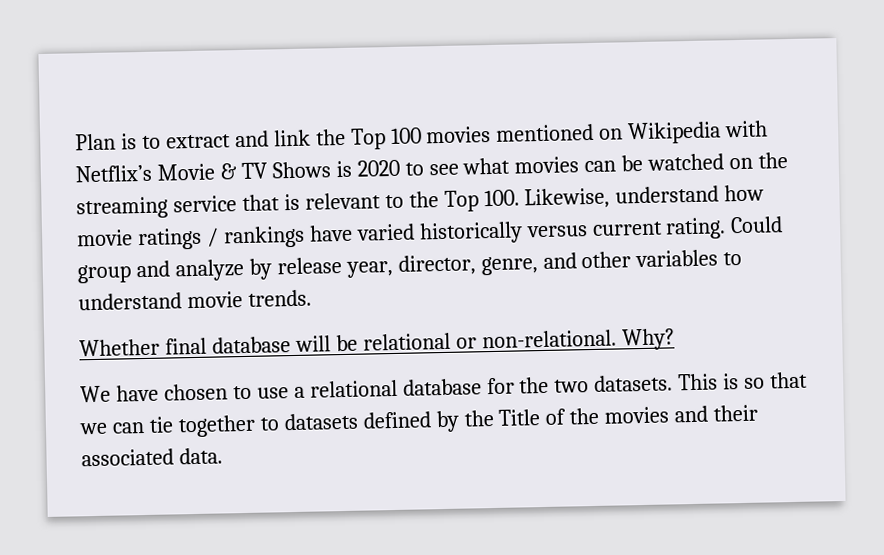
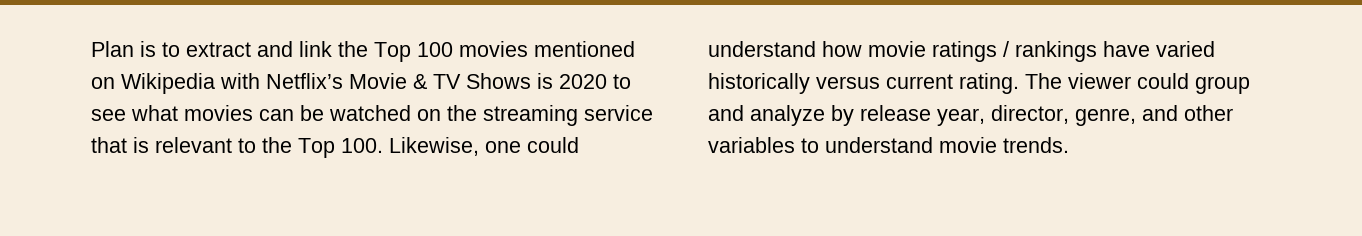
(611, 198) none -> [485,137,579,153] one could
[730,216,784,234] Could -> [1025,73,1189,89] The viewer could
[79,328,675,357] [80,371,809,403] [79,404,759,438] [81,447,223,467] // Whether final database will be relational or non-relational. Why? // We have chosen to use a relational database for the two datasets. This is so that we can tie together to datasets defined by the Title of the movies and their associated data. -> (1069, 145) none

